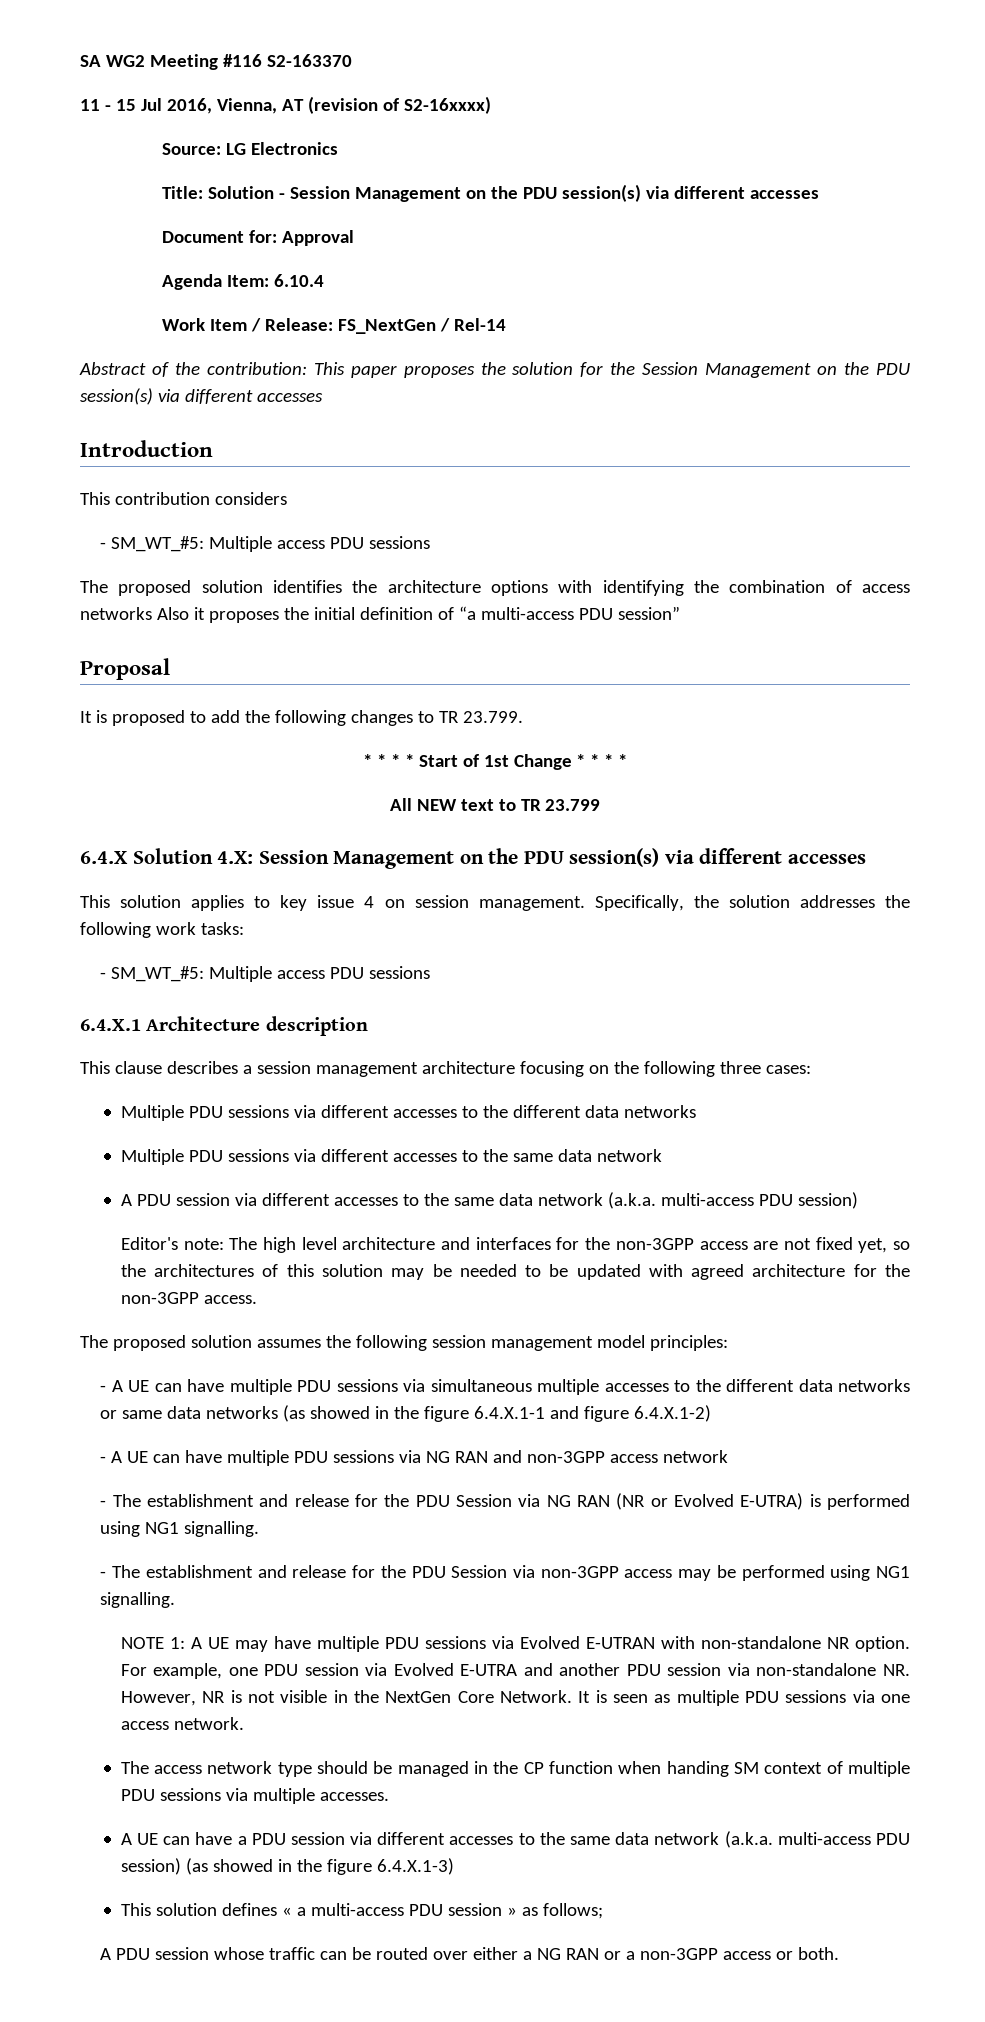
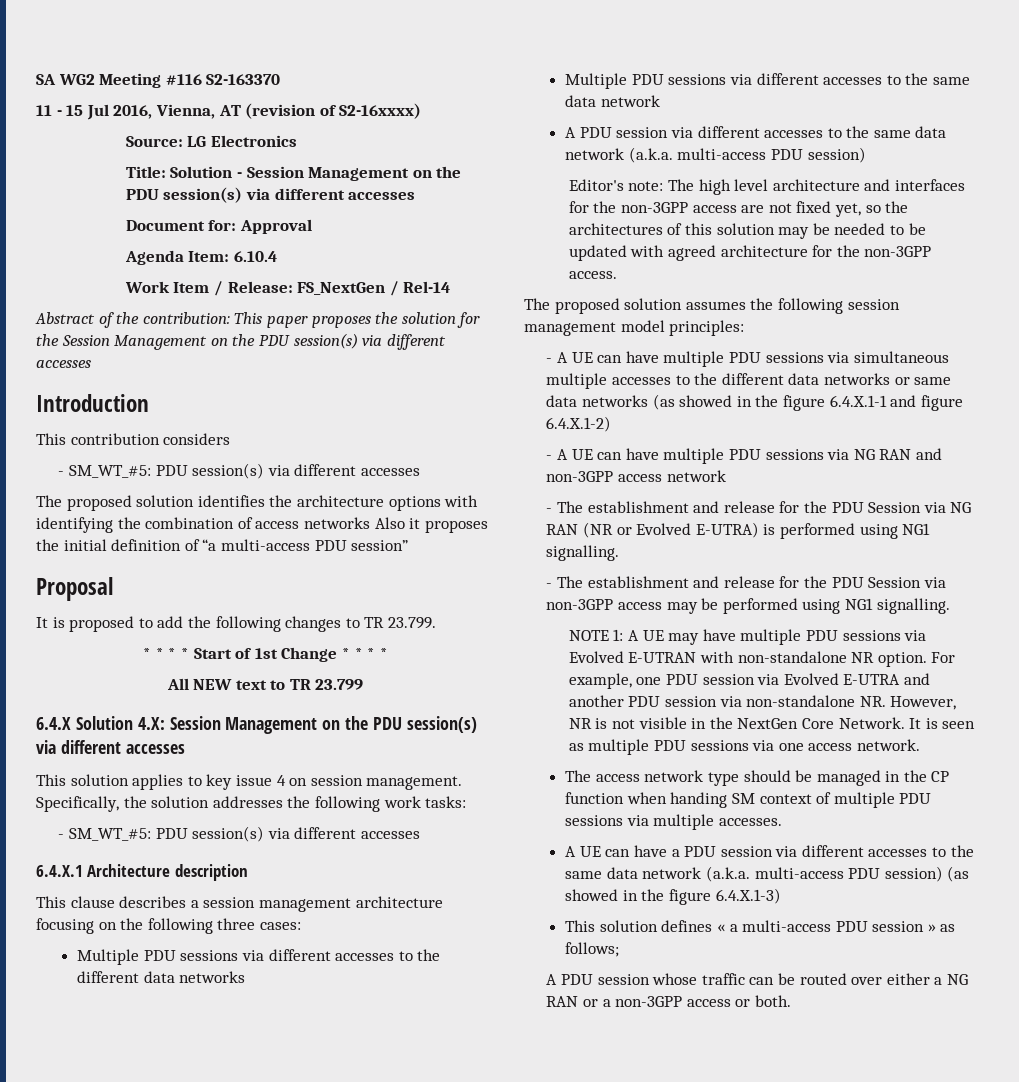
[209,536,431,552] Multiple access PDU sessions -> [155,463,420,479] PDU session(s) via different accesses
[209,966,431,982] Multiple access PDU sessions -> [155,826,420,842] PDU session(s) via different accesses

